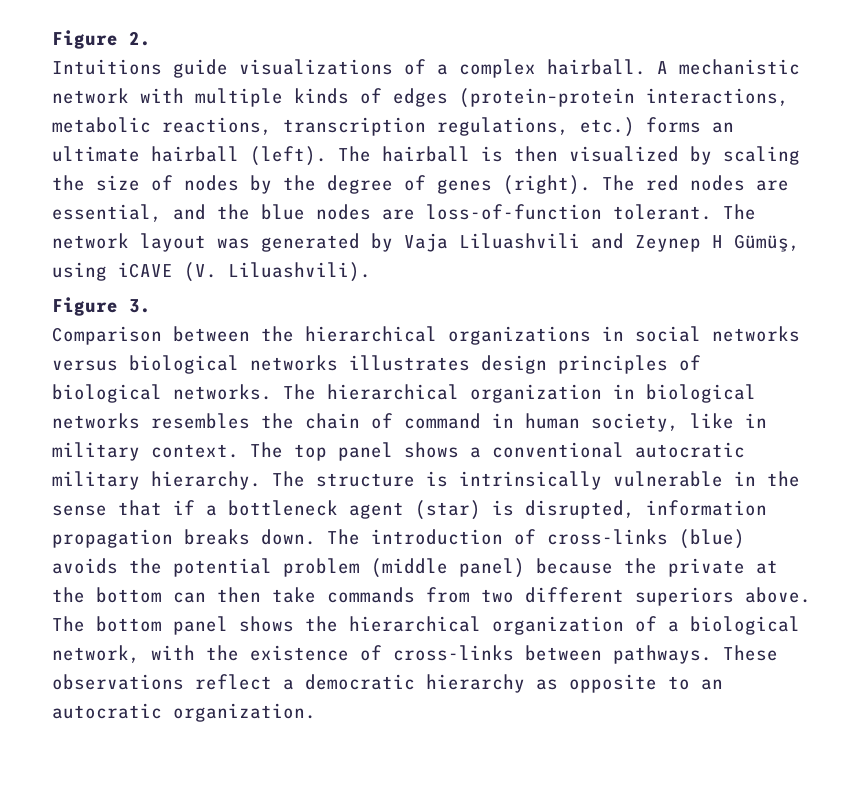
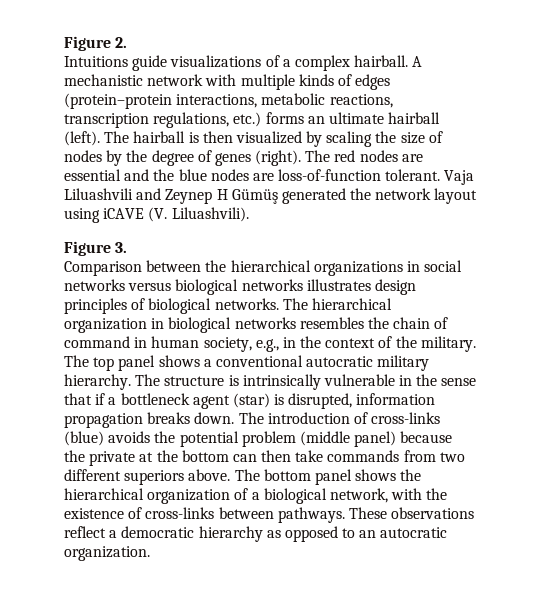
[52,204,162,222] essential, -> [64,169,121,181] essential
[723,204,756,220] [52,233,393,252] The network layout was generated by -> (441, 175) none
[734,234,800,252] Gümüş, -> [231,188,478,204] Gümüş generated the network layout
[690,413,767,429] [52,442,239,461] like in military context. -> [255,336,476,352] e.g., in the context of the military.
[569,674,657,693] opposite -> [284,526,338,542] opposed

